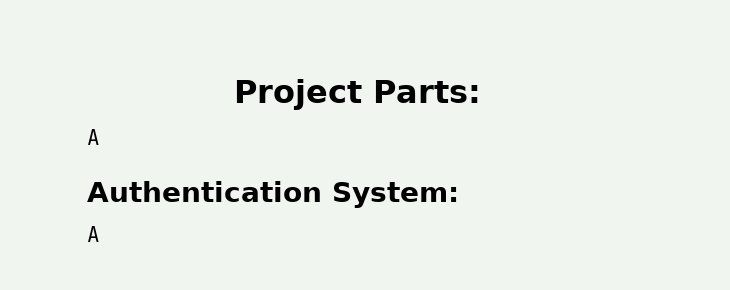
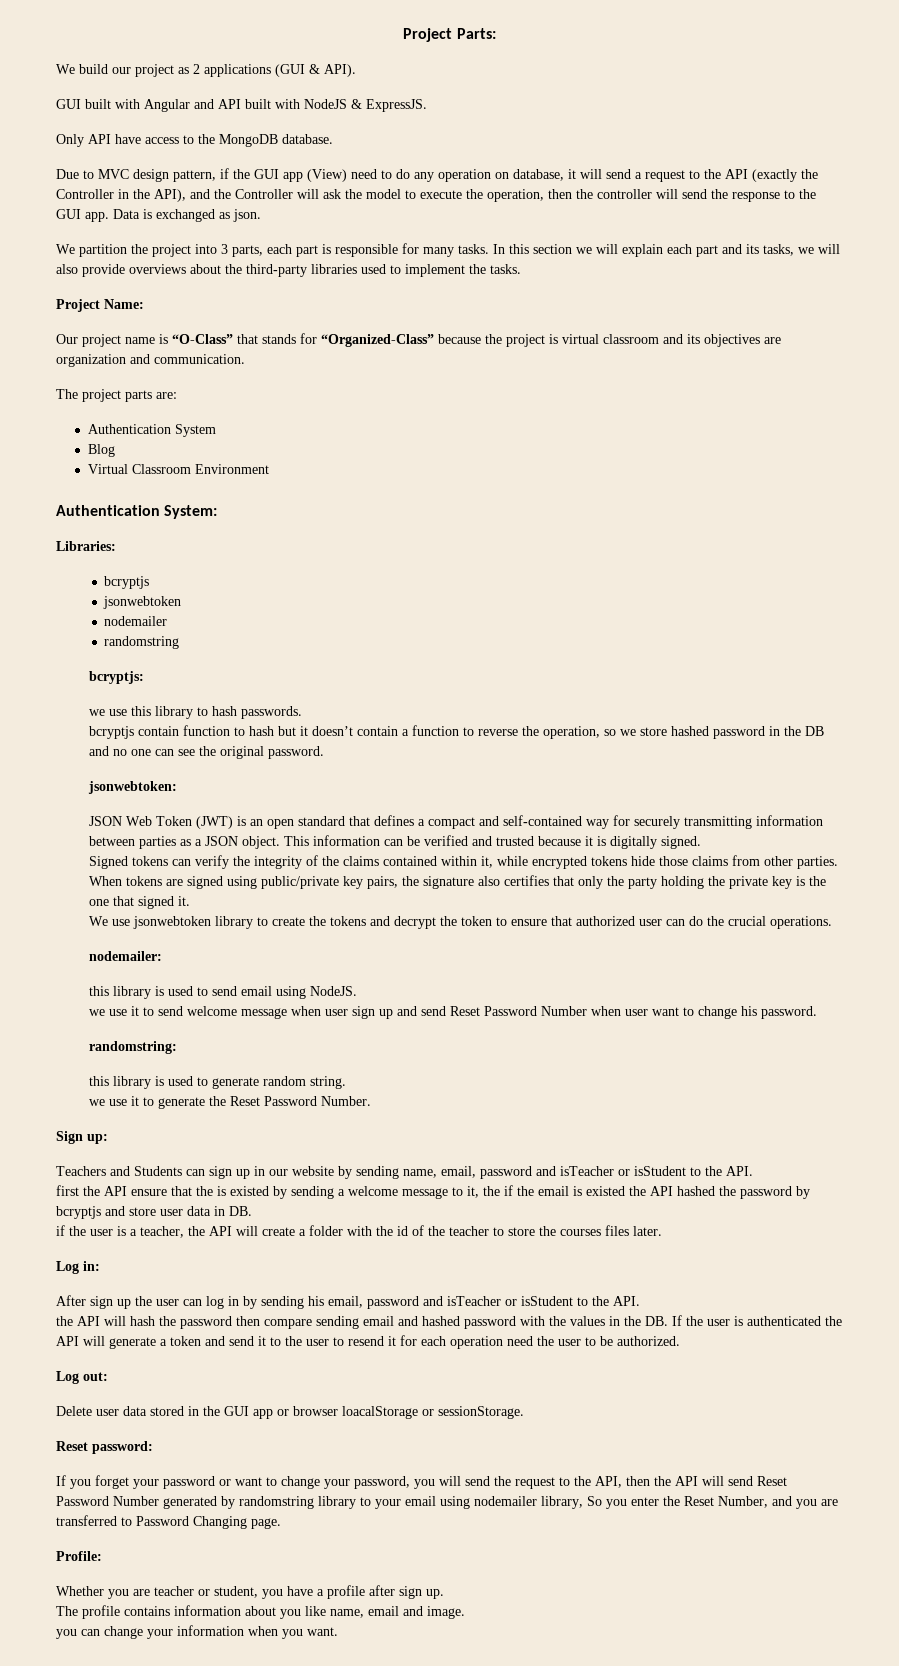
[87,129,100,145] [87,181,459,208] [87,226,100,242] A // Authentication System: // A -> [56,64,356,77] [56,99,427,112] [56,134,333,147] [56,168,818,182] [56,189,816,202] [56,209,261,222] [56,243,840,257] [56,264,521,277] [56,299,144,312] [56,333,781,347] [56,354,245,367] [56,389,177,402] [87,424,216,437] [87,444,115,457] [87,464,269,474] [56,505,218,519] [56,541,116,551] [104,576,150,589] [103,596,182,609] [104,616,168,626] [104,636,180,649] [88,671,144,684] [88,706,302,719] [88,725,824,739] [88,746,324,759] [87,781,177,794] [88,815,823,829] [88,835,701,849] [88,855,838,869] [88,875,826,889] [88,896,190,909] [88,916,832,929] [88,951,162,961] [88,986,357,999] [88,1006,817,1019] [88,1041,177,1054] [88,1076,346,1089] [88,1096,371,1109] [56,1131,108,1144] [56,1166,753,1179] [56,1185,810,1199] [56,1206,252,1219] [56,1225,662,1238] [56,1261,100,1274] [56,1295,640,1309] [56,1315,842,1329] [56,1335,680,1349] [56,1371,108,1384] [56,1406,524,1419] [56,1441,153,1454] [56,1475,787,1489] [56,1496,838,1509] [56,1515,281,1529] [56,1551,102,1561] [56,1585,444,1599] [56,1605,465,1619] [56,1625,338,1639] We build our project as 2 applications (GUI & API). // GUI built with Angular and API built with NodeJS & ExpressJS. // Only API have access to the MongoDB database. // Due to MVC design pattern, if the GUI app (View) need to do any operation on database, it will send a request to the API (exactly the Controller in the API), and the Controller will ask the model to execute the operation, then the controller will send the response to the GUI app. Data is exchanged as json. // We partition the project into 3 parts, each part is responsible for many tasks. In this section we will explain each part and its tasks, we will also provide overviews about the third-party libraries used to implement the tasks. // Project Name: // Our project name is “O-Class” that stands for “Organized-Class” because the project is virtual classroom and its objectives are organization and communication. // The project parts are: // Authentication System // Blog // Virtual Classroom Environment // Authentication System: // Libraries: // bcryptjs // jsonwebtoken // nodemailer // randomstring // bcryptjs: // we use this library to hash passwords. // bcryptjs contain function to hash but it doesn’t contain a function to reverse the operation, so we store hashed password in the DB and no one can see the original password. // jsonwebtoken: // JSON Web Token (JWT) is an open standard that defines a compact and self-contained way for securely transmitting information between parties as a JSON object. This information can be verified and trusted because it is digitally signed. // Signed tokens can verify the integrity of the claims contained within it, while encrypted tokens hide those claims from other parties. When tokens are signed using public/private key pairs, the signature also certifies that only the party holding the private key is the one that signed it. // We use jsonwebtoken library to create the tokens and decrypt the token to ensure that authorized user can do the crucial operations. // nodemailer: // this library is used to send email using NodeJS. // we use it to send welcome message when user sign up and send Reset Password Number when user want to change his password. // randomstring: // this library is used to generate random string. // we use it to generate the Reset Password Number. // Sign up: // Teachers and Students can sign up in our website by sending name, email, password and isTeacher or isStudent to the API. // first the API ensure that the is existed by sending a welcome message to it, the if the email is existed the API hashed the password by bcryptjs and store user data in DB. // if the user is a teacher, the API will create a folder with the id of the teacher to store the courses files later. // Log in: // After sign up the user can log in by sending his email, password and isTeacher or isStudent to the API. // the API will hash the password then compare sending email and hashed password with the values in the DB. If the user is authenticated the API will generate a token and send it to the user to resend it for each operation need the user to be authorized. // Log out: // Delete user data stored in the GUI app or browser loacalStorage or sessionStorage. // Reset password: // If you forget your password or want to change your password, you will send the request to the API, then the API will send Reset Password Number generated by randomstring library to your email using nodemailer library, So you enter the Reset Number, and you are transferred to Password Changing page. // Profile: // Whether you are teacher or student, you have a profile after sign up. // The profile contains information about you like name, email and image. // you can change your information when you want.

